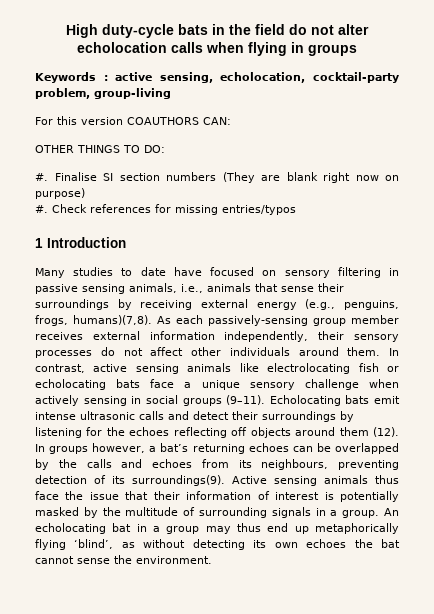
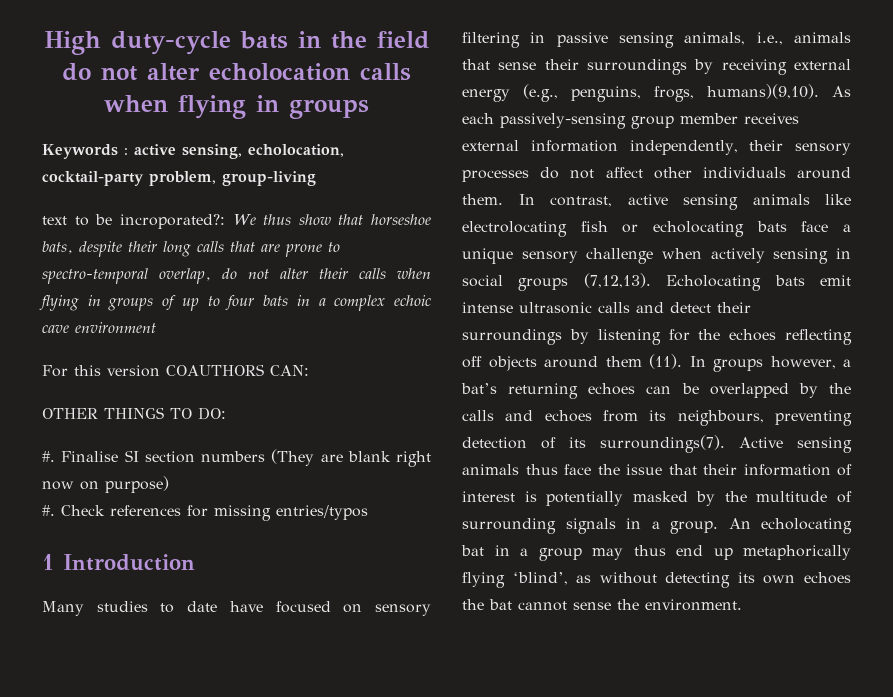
(171, 93) none -> [42,214,431,229] [42,241,340,257] [42,268,431,284] [39,295,432,311] [42,322,156,333] // text to be incroporated?: We thus show that horseshoe bats, despite their long calls that are prone to spectro-temporal overlap, do not alter their calls when flying in groups of up to four bats in a complex echoic cave environment
[73,315,152,325] humans)(7,8). -> [707,84,819,99] humans)(9,10).
[226,395,266,405] (9–11). -> [583,273,651,288] (7,12,13).
[373,427,400,437] (12). -> [649,354,682,369] (11).
[132,475,225,486] surroundings(9). -> [600,435,725,453] surroundings(7).

